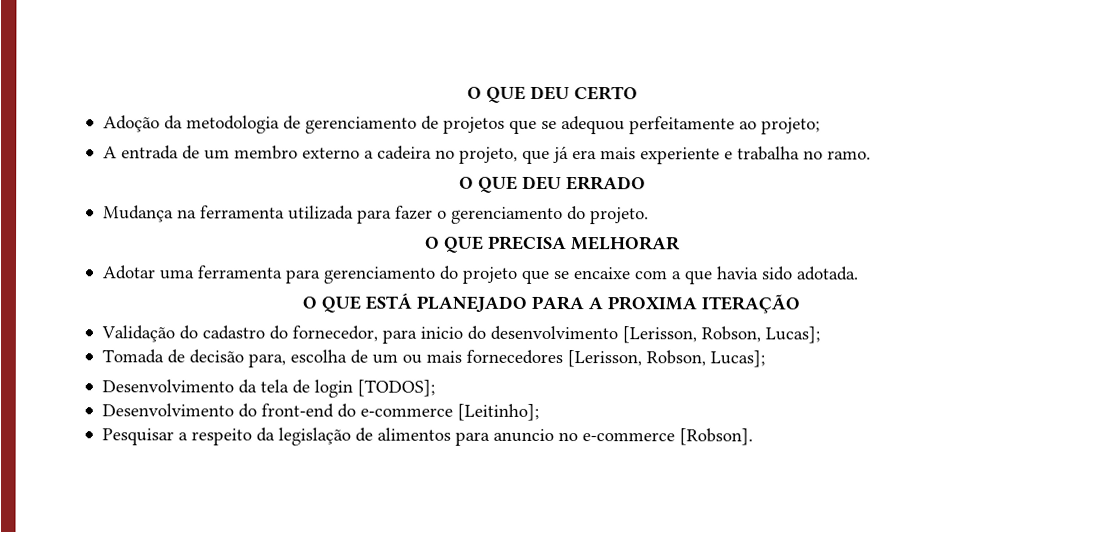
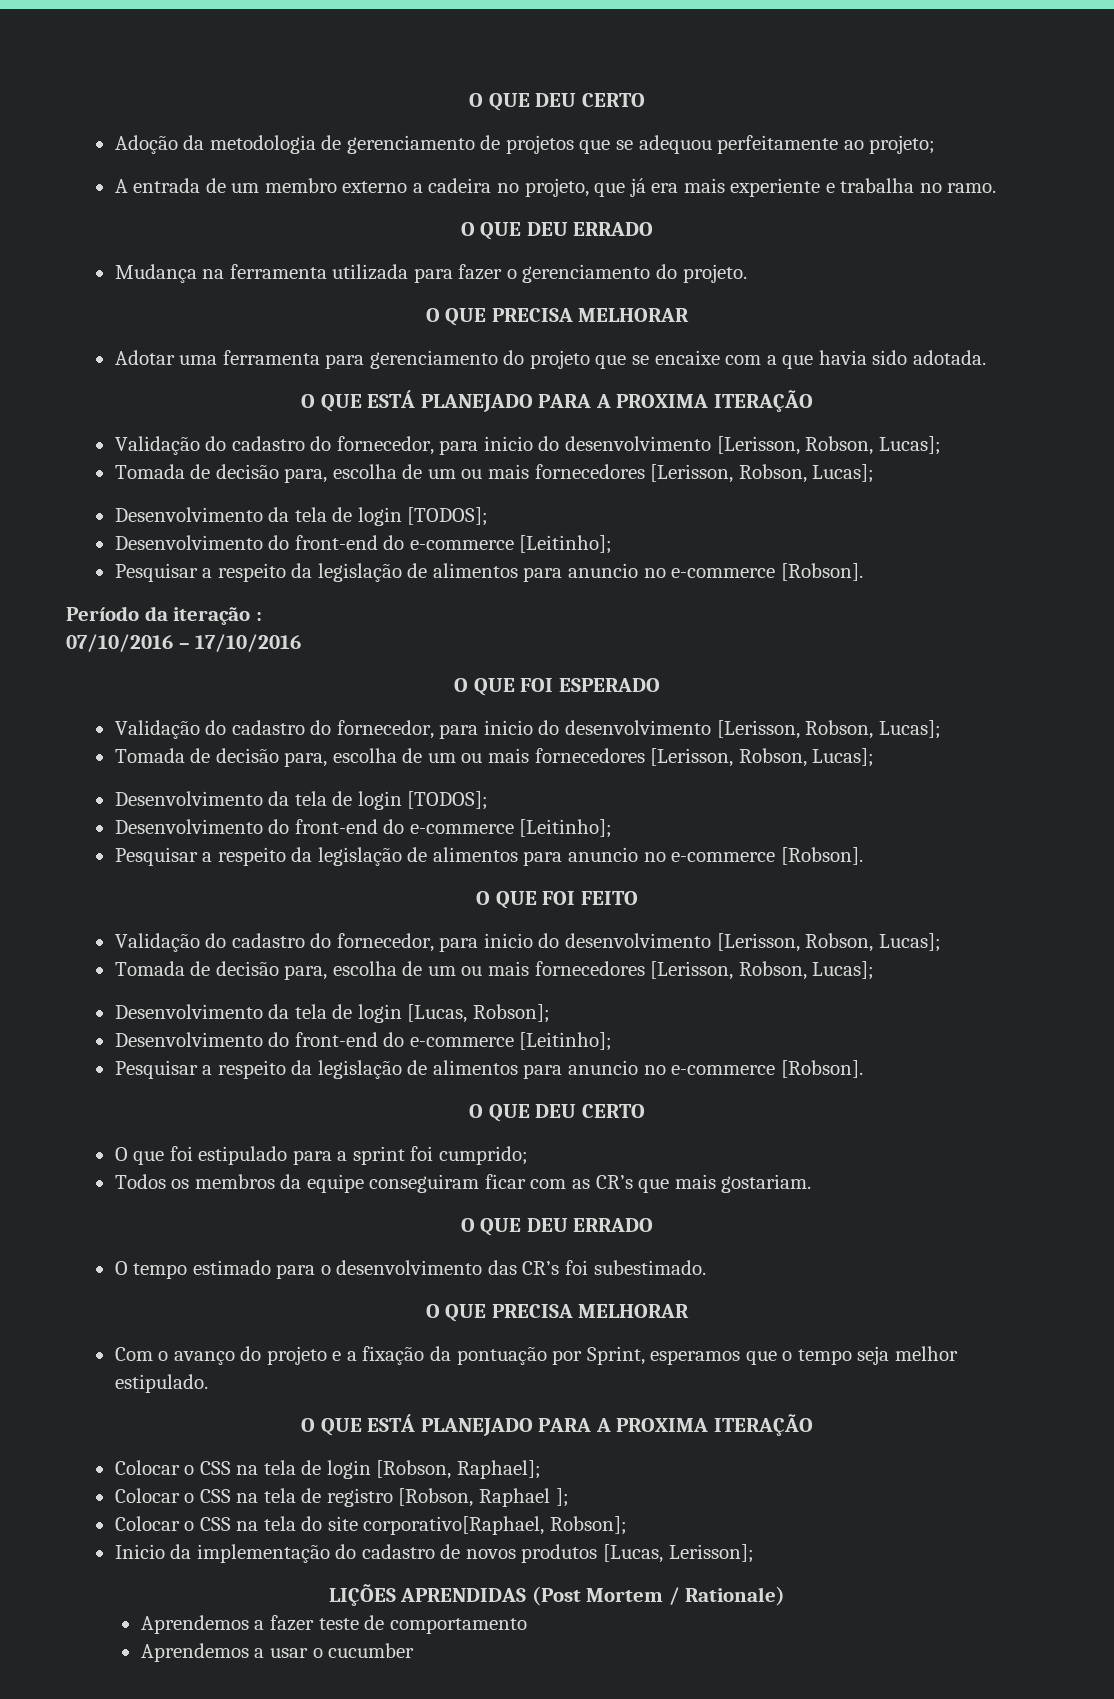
(753, 437) none -> [66,606,262,625] [66,634,302,652] [454,678,660,696] [114,720,941,739] [114,748,875,767] [114,791,489,810] [114,819,613,838] [114,847,863,866] [476,891,638,909] [114,933,941,952] [114,961,875,980] [114,1004,550,1023] [114,1032,613,1051] [114,1060,863,1079] [469,1104,645,1122] [114,1146,529,1165] [114,1174,812,1193] [460,1218,654,1236] [114,1260,706,1279] [425,1304,690,1322] [114,1346,958,1365] [114,1374,208,1393] [301,1414,813,1436] [114,1460,542,1479] [114,1488,569,1507] [114,1516,628,1535] [114,1544,754,1563] [328,1584,786,1606] [140,1615,527,1634] [140,1643,415,1662] // Período da iteração : // 07/10/2016 – 17/10/2016 // O QUE FOI ESPERADO // Validação do cadastro do fornecedor, para inicio do desenvolvimento [Lerisson, Robson, Lucas]; // Tomada de decisão para, escolha de um ou mais fornecedores [Lerisson, Robson, Lucas]; // Desenvolvimento da tela de login [TODOS]; // Desenvolvimento do front-end do e-commerce [Leitinho]; // Pesquisar a respeito da legislação de alimentos para anuncio no e-commerce [Robson]. // O QUE FOI FEITO // Validação do cadastro do fornecedor, para inicio do desenvolvimento [Lerisson, Robson, Lucas]; // Tomada de decisão para, escolha de um ou mais fornecedores [Lerisson, Robson, Lucas]; // Desenvolvimento da tela de login [Lucas, Robson]; // Desenvolvimento do front-end do e-commerce [Leitinho]; // Pesquisar a respeito da legislação de alimentos para anuncio no e-commerce [Robson]. // O QUE DEU CERTO // O que foi estipulado para a sprint foi cumprido; // Todos os membros da equipe conseguiram ficar com as CR’s que mais gostariam. // O QUE DEU ERRADO // O tempo estimado para o desenvolvimento das CR’s foi subestimado. // O QUE PRECISA MELHORAR // Com o avanço do projeto e a fixação da pontuação por Sprint, esperamos que o tempo seja melhor estipulado. // O QUE ESTÁ PLANEJADO PARA A PROXIMA ITERAÇÃO // Colocar o CSS na tela de login [Robson, Raphael]; // Colocar o CSS na tela de registro [Robson, Raphael ]; // Colocar o CSS na tela do site corporativo[Raphael, Robson]; // Inicio da implementação do cadastro de novos produtos [Lucas, Lerisson]; // LIÇÕES APRENDIDAS (Post Mortem / Rationale) // Aprendemos a fazer teste de comportamento // Aprendemos a usar o cucumber

